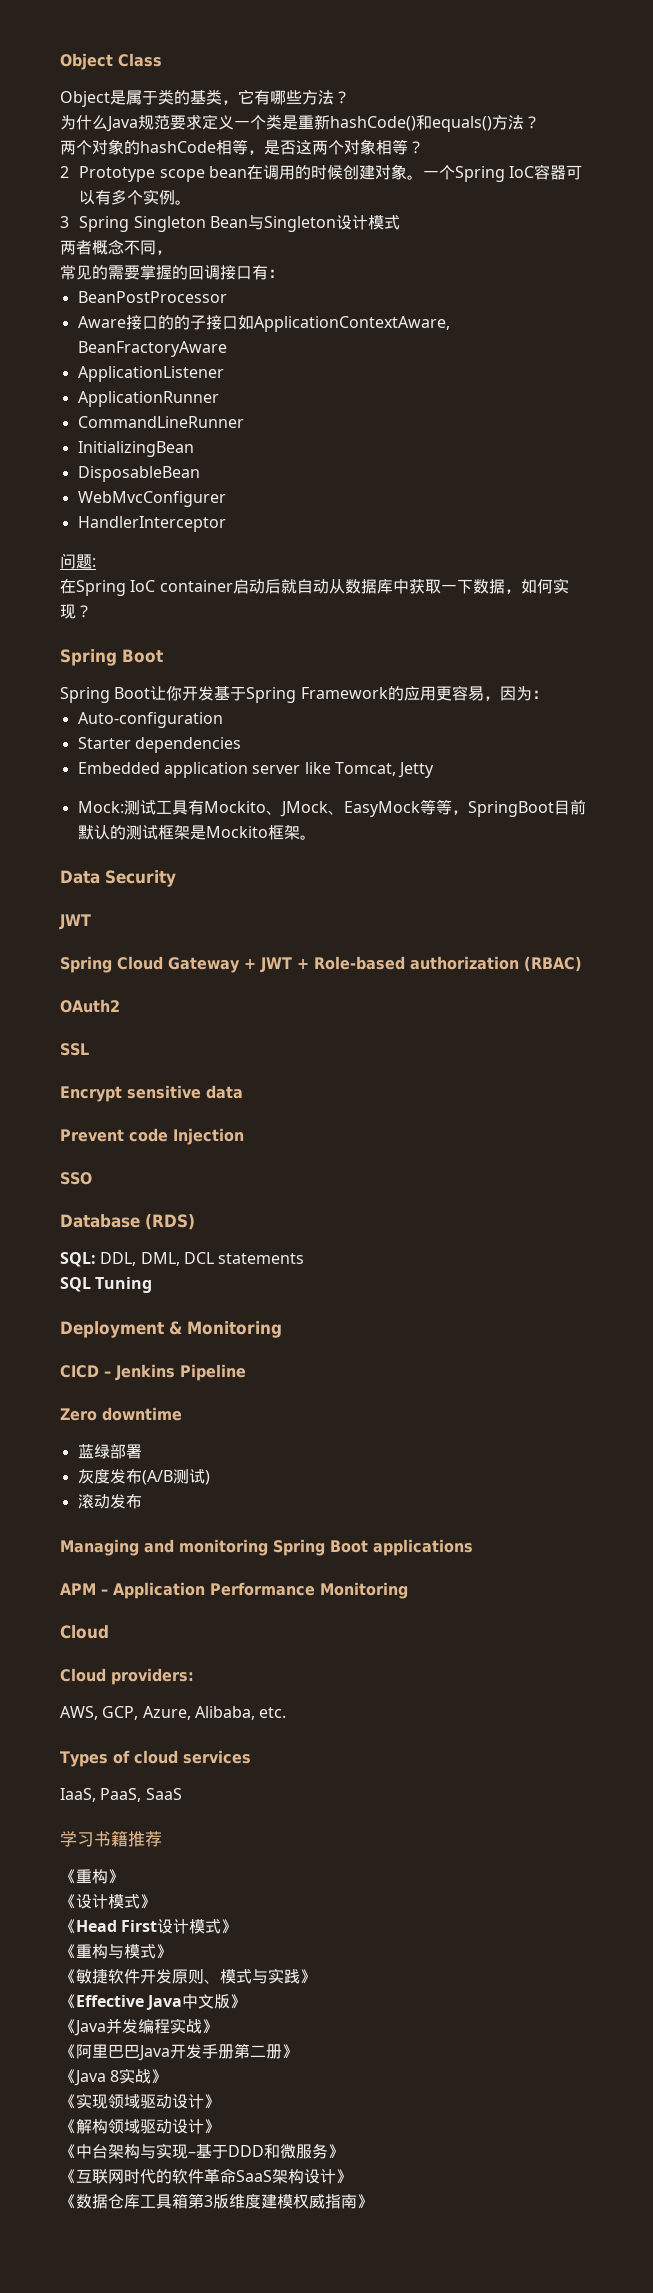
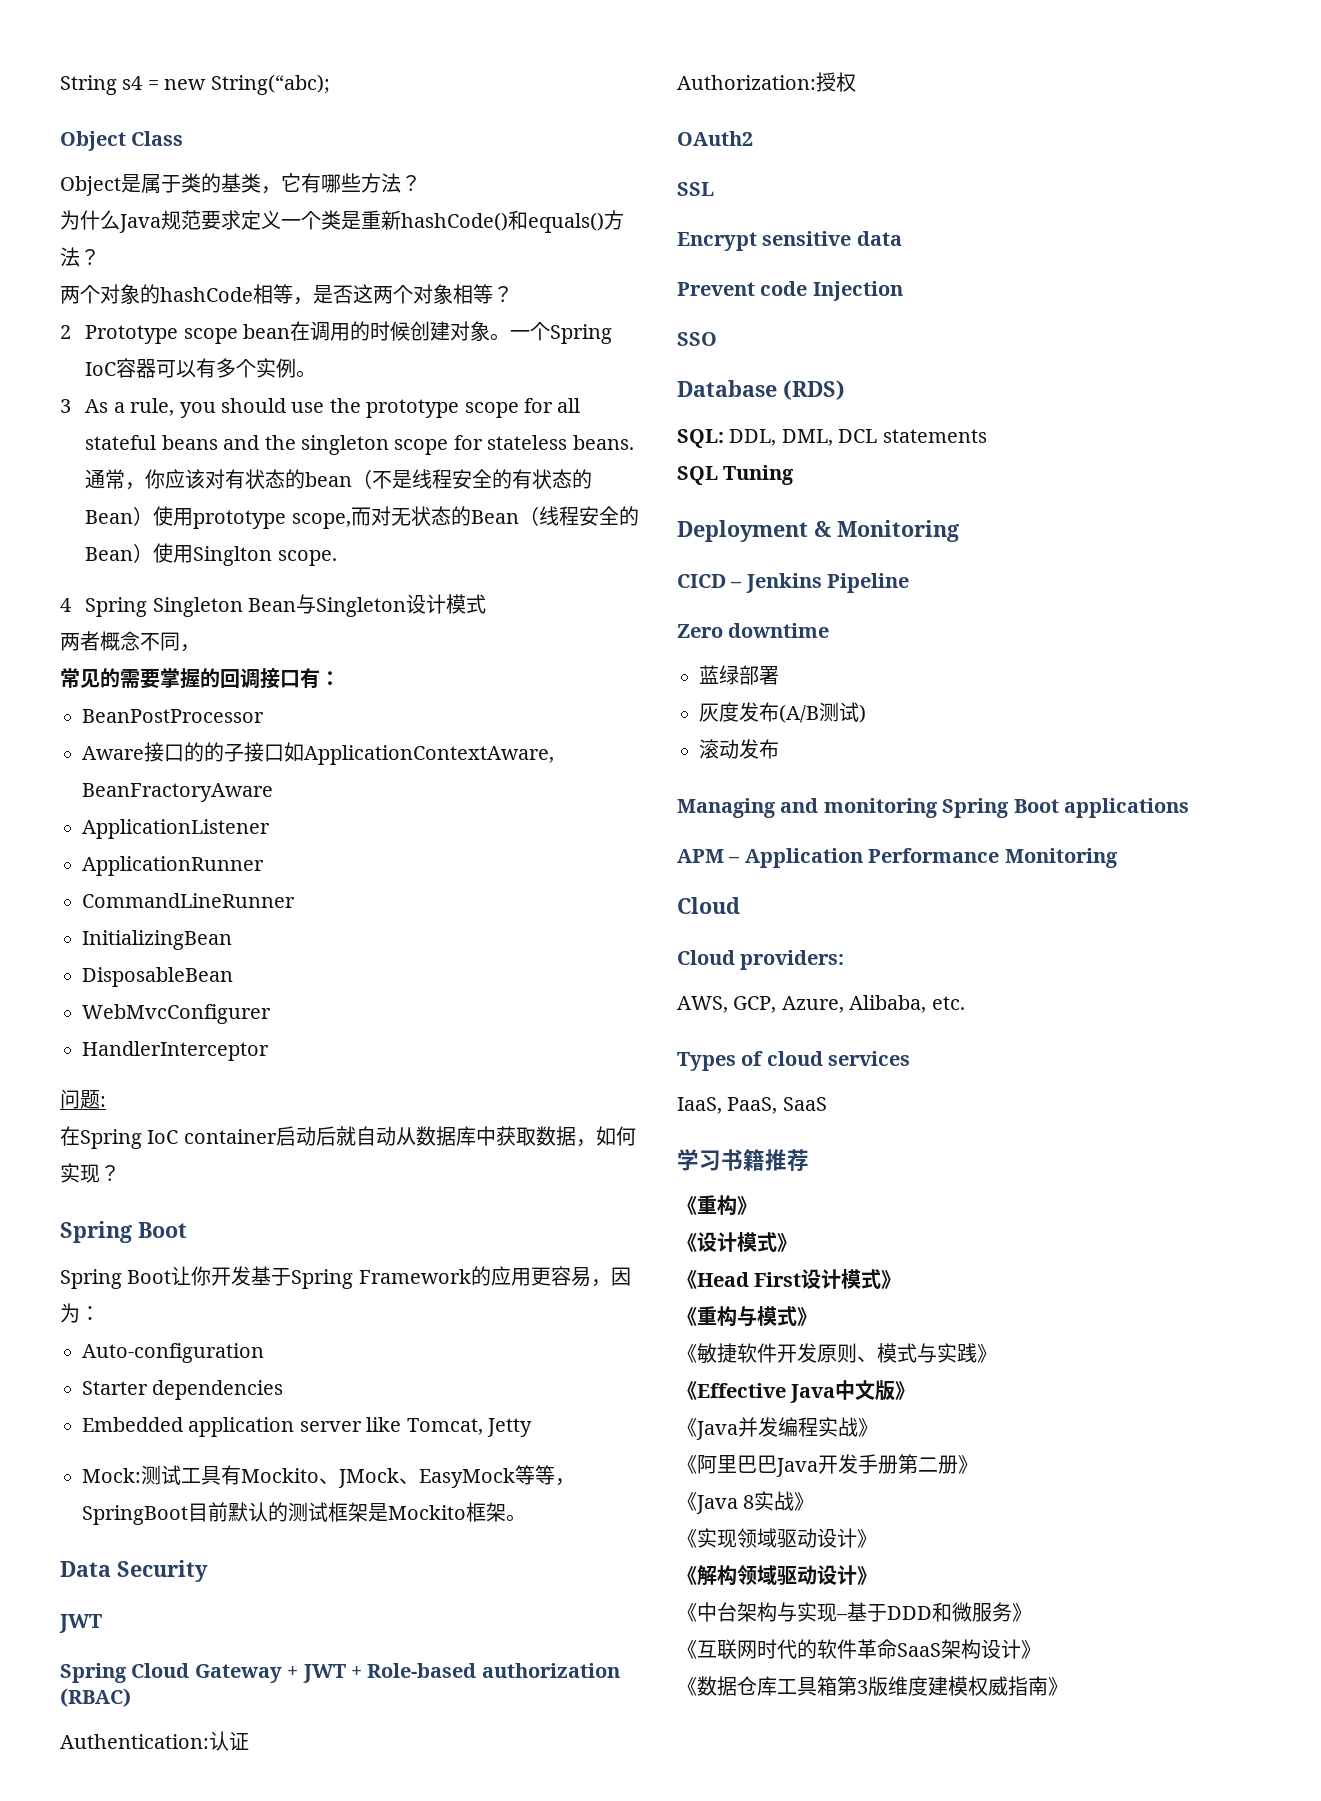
(60, 61) none -> [60,74,330,95] String s4 = new String(“abc); //
(69, 222) none -> [85,398,581,418] [85,435,634,455] [85,469,593,490] [85,506,639,529] [85,543,337,566] [60,598,71,612] As a rule, you should use the prototype scope for all stateful beans and the singleton scope for stateless beans.通常，你应该对有状态的bean（不是线程安全的有状态的Bean）使用prototype scope,而对无状态的Bean（线程安全的Bean）使用Singlton scope. // 4
[440,579,473,594] 一下 -> (536, 1136) none
(582, 964) none -> [60,1731,249,1751] [677,72,856,92] // Authentication:认证 // Authorization:授权

